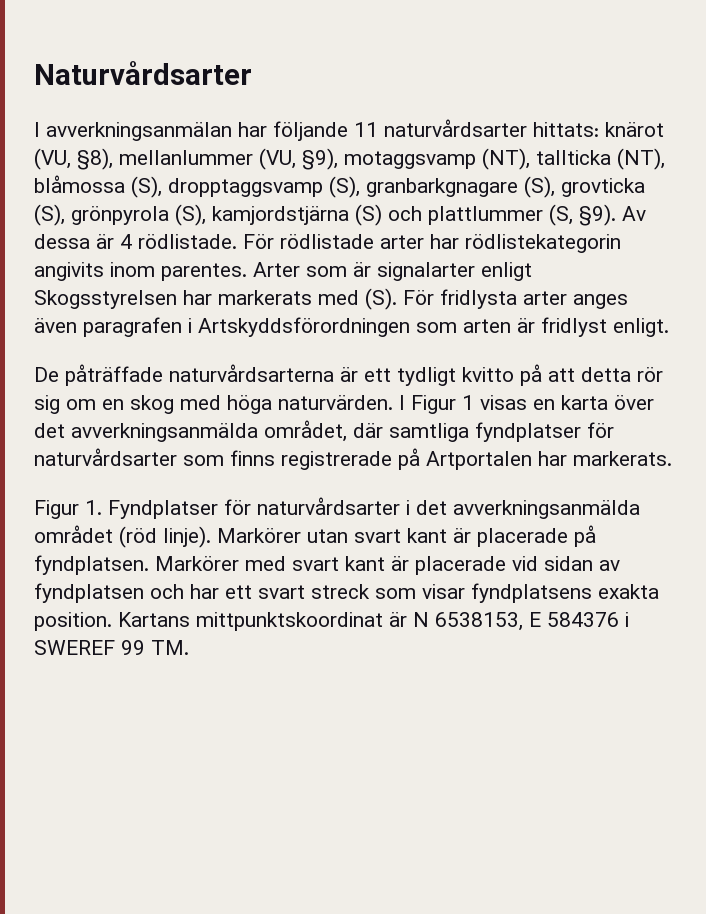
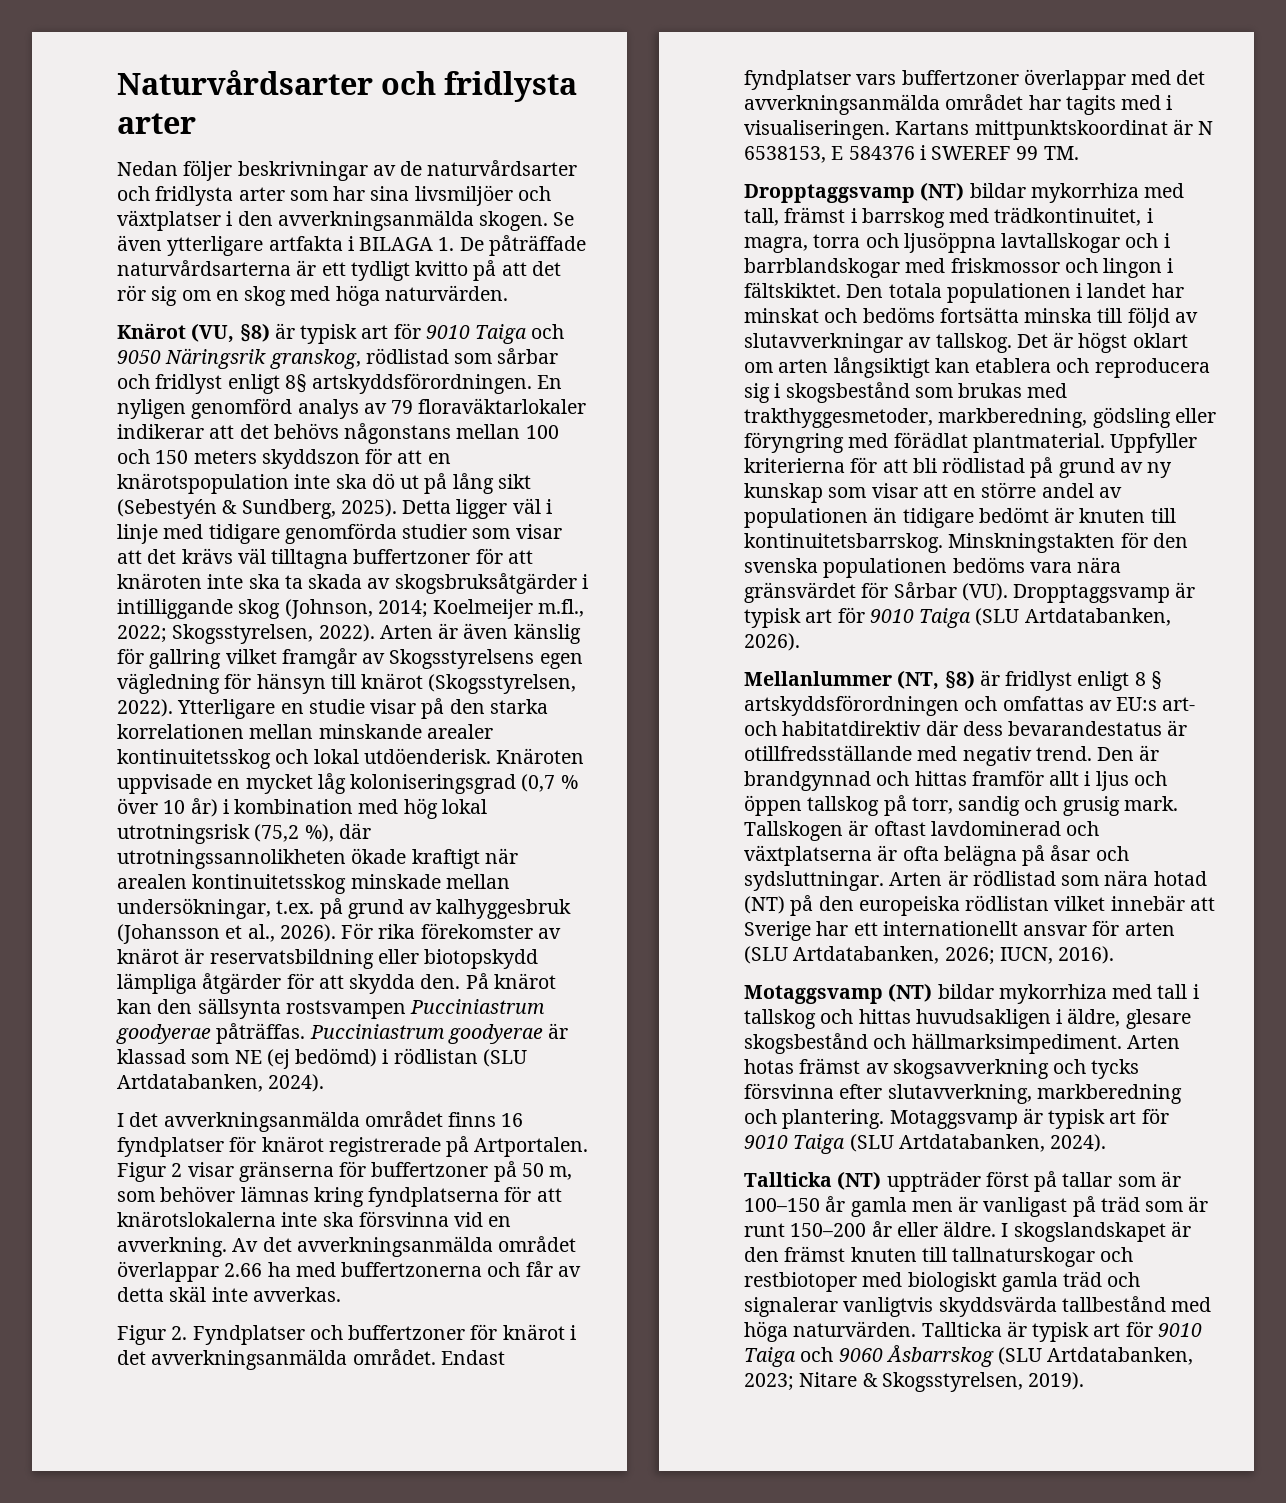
[34,119,664,141] [34,148,665,170] [34,175,645,198] [34,204,646,226] [34,234,621,253] [34,262,532,281] [34,288,628,310] [34,317,669,337] // I avverkningsanmälan har följande 11 naturvårdsarter hittats: knärot (VU, §8), mellanlummer (VU, §9), motaggsvamp (NT), tallticka (NT), blåmossa (S), dropptaggsvamp (S), granbarkgnagare (S), grovticka (S), grönpyrola (S), kamjordstjärna (S) och plattlummer (S, §9). Av dessa är 4 rödlistade. För rödlistade arter har rödlistekategorin angivits inom parentes. Arter som är signalarter enligt Skogsstyrelsen har markerats med (S). För fridlysta arter anges även paragrafen i Artskyddsförordningen som arten är fridlyst enligt. // -> [381,71,578,102] [117,113,196,134] [117,160,578,181] [117,185,551,206] [117,210,575,231] [117,235,455,256] och fridlysta arter // Nedan följer beskrivningar av de naturvårdsarter och fridlysta arter som har sina livsmiljöer och växtplatser i den avverkningsanmälda skogen. Se även ytterligare artfakta i BILAGA 1.
[581,367,631,382] detta -> [531,261,561,276] det
[399,395,654,414] [34,420,614,442] [34,448,672,470] [34,497,640,519] [34,525,596,548] [34,555,620,575] [34,583,659,603] [34,612,112,631] I Figur 1 visas en karta över det avverkningsanmälda området, där samtliga fyndplatser för naturvårdsarter som finns registrerade på Artportalen har markerats. // Figur 1. Fyndplatser för naturvårdsarter i det avverkningsanmälda området (röd linje). Markörer utan svart kant är placerade på fyndplatsen. Markörer med svart kant är placerade vid sidan av fyndplatsen och har ett svart streck som visar fyndplatsens exakta position. -> [117,323,565,344] [117,348,559,369] [117,373,563,394] [117,398,587,419] [117,423,559,444] [117,448,451,469] [117,473,531,494] [117,498,552,519] [117,523,562,544] [117,548,533,569] [117,573,588,594] [117,599,585,619] [117,623,581,644] [117,648,583,669] [117,673,577,694] [117,698,548,719] [117,724,493,739] [117,748,585,769] [117,773,578,794] [117,798,487,819] [117,823,371,844] [117,848,518,869] [117,874,510,894] [117,898,572,919] [117,923,561,944] [117,948,539,969] [117,973,556,994] [117,998,546,1019] [116,1023,569,1044] [117,1048,527,1069] [117,1074,325,1092] [117,1111,524,1132] [117,1136,589,1157] [117,1161,573,1182] [117,1186,562,1207] [117,1211,512,1227] [117,1236,577,1257] [117,1261,581,1282] [117,1286,341,1302] [117,1324,576,1345] [117,1349,505,1370] [744,69,1206,90] [744,94,1173,115] [744,120,890,140] // Knärot (VU, §8) är typisk art för 9010 Taiga och 9050 Näringsrik granskog, rödlistad som sårbar och fridlyst enligt 8§ artskyddsförordningen. En nyligen genomförd analys av 79 floraväktarlokaler indikerar att det behövs någonstans mellan 100 och 150 meters skyddszon för att en knärotspopulation inte ska dö ut på lång sikt (Sebestyén & Sundberg, 2025). Detta ligger väl i linje med tidigare genomförda studier som visar att det krävs väl tilltagna buffertzoner för att knäroten inte ska ta skada av skogsbruksåtgärder i intilliggande skog (Johnson, 2014; Koelmeijer m.fl., 2022; Skogsstyrelsen, 2022). Arten är även känslig för gallring vilket framgår av Skogsstyrelsens egen vägledning för hänsyn till knärot (Skogsstyrelsen, 2022). Ytterligare en studie visar på den starka korrelationen mellan minskande arealer kontinuitetsskog och lokal utdöenderisk. Knäroten uppvisade en mycket låg koloniseringsgrad (0,7 % över 10 år) i kombination med hög lokal utrotningsrisk (75,2 %), där utrotningssannolikheten ökade kraftigt när arealen kontinuitetsskog minskade mellan undersökningar, t.ex. på grund av kalhyggesbruk (Johansson et al., 2026). För rika förekomster av knärot är reservatsbildning eller biotopskydd lämpliga åtgärder för att skydda den. På knärot kan den sällsynta rostsvampen Pucciniastrum goodyerae påträffas. Pucciniastrum goodyerae är klassad som NE (ej bedömd) i rödlistan (SLU Artdatabanken, 2024). // I det avverkningsanmälda området finns 16 fyndplatser för knärot registrerade på Artportalen. Figur 2 visar gränserna för buffertzoner på 50 m, som behöver lämnas kring fyndplatserna för att knärotslokalerna inte ska försvinna vid en avverkning. Av det avverkningsanmälda området överlappar 2.66 ha med buffertzonerna och får av detta skäl inte avverkas. // Figur 2. Fyndplatser och buffertzoner för knärot i det avverkningsanmälda området. Endast fyndplatser vars buffertzoner överlappar med det avverkningsanmälda området har tagits med i visualiseringen.
(189, 647) none -> [744,182,1185,203] [744,207,1153,228] [744,232,1170,253] [744,258,1174,278] [744,282,1184,303] [744,307,1198,328] [744,332,1188,353] [744,357,1210,378] [744,382,1068,403] [744,407,1216,428] [744,432,1198,453] [744,457,1173,478] [744,482,1122,503] [744,507,1176,528] [744,532,1188,553] [744,557,1122,578] [744,582,1196,603] [744,607,1171,628] [744,633,800,651] [744,670,1162,691] [744,695,1196,716] [744,720,1188,736] [744,745,1160,766] [744,770,1167,791] [744,795,1178,816] [744,820,1100,841] [744,845,1129,866] [744,870,1207,891] [744,895,1215,916] [744,920,1175,941] [744,946,1115,965] [744,983,1199,1004] [744,1008,1191,1029] [744,1033,1180,1054] [744,1058,1140,1079] [744,1083,1182,1104] [744,1108,1169,1129] [744,1134,1107,1154] [744,1171,1181,1192] [744,1196,1209,1217] [744,1221,1191,1242] [744,1246,1134,1267] [744,1271,1141,1292] [744,1296,1212,1317] [744,1321,1202,1342] [744,1345,1194,1367] [744,1372,1085,1392] // Dropptaggsvamp (NT) bildar mykorrhiza med tall, främst i barrskog med trädkontinuitet, i magra, torra och ljusöppna lavtallskogar och i barrblandskogar med friskmossor och lingon i fältskiktet. Den totala populationen i landet har minskat och bedöms fortsätta minska till följd av slutavverkningar av tallskog. Det är högst oklart om arten långsiktigt kan etablera och reproducera sig i skogsbestånd som brukas med trakthyggesmetoder, markberedning, gödsling eller föryngring med förädlat plantmaterial. Uppfyller kriterierna för att bli rödlistad på grund av ny kunskap som visar att en större andel av populationen än tidigare bedömt är knuten till kontinuitetsbarrskog. Minskningstakten för den svenska populationen bedöms vara nära gränsvärdet för Sårbar (VU). Dropptaggsvamp är typisk art för 9010 Taiga (SLU Artdatabanken, 2026). // Mellanlummer (NT, §8) är fridlyst enligt 8 § artskyddsförordningen och omfattas av EU:s art- och habitatdirektiv där dess bevarandestatus är otillfredsställande med negativ trend. Den är brandgynnad och hittas framför allt i ljus och öppen tallskog på torr, sandig och grusig mark. Tallskogen är oftast lavdominerad och växtplatserna är ofta belägna på åsar och sydsluttningar. Arten är rödlistad som nära hotad (NT) på den europeiska rödlistan vilket innebär att Sverige har ett internationellt ansvar för arten (SLU Artdatabanken, 2026; IUCN, 2016). // Motaggsvamp (NT) bildar mykorrhiza med tall i tallskog och hittas huvudsakligen i äldre, glesare skogsbestånd och hällmarksimpediment. Arten hotas främst av skogsavverkning och tycks försvinna efter slutavverkning, markberedning och plantering. Motaggsvamp är typisk art för 9010 Taiga (SLU Artdatabanken, 2024). // Tallticka (NT) uppträder först på tallar som är 100–150 år gamla men är vanligast på träd som är runt 150–200 år eller äldre. I skogslandskapet är den främst knuten till tallnaturskogar och restbiotoper med biologiskt gamla träd och signalerar vanligtvis skyddsvärda tallbestånd med höga naturvärden. Tallticka är typisk art för 9010 Taiga och 9060 Åsbarrskog (SLU Artdatabanken, 2023; Nitare & Skogsstyrelsen, 2019).

